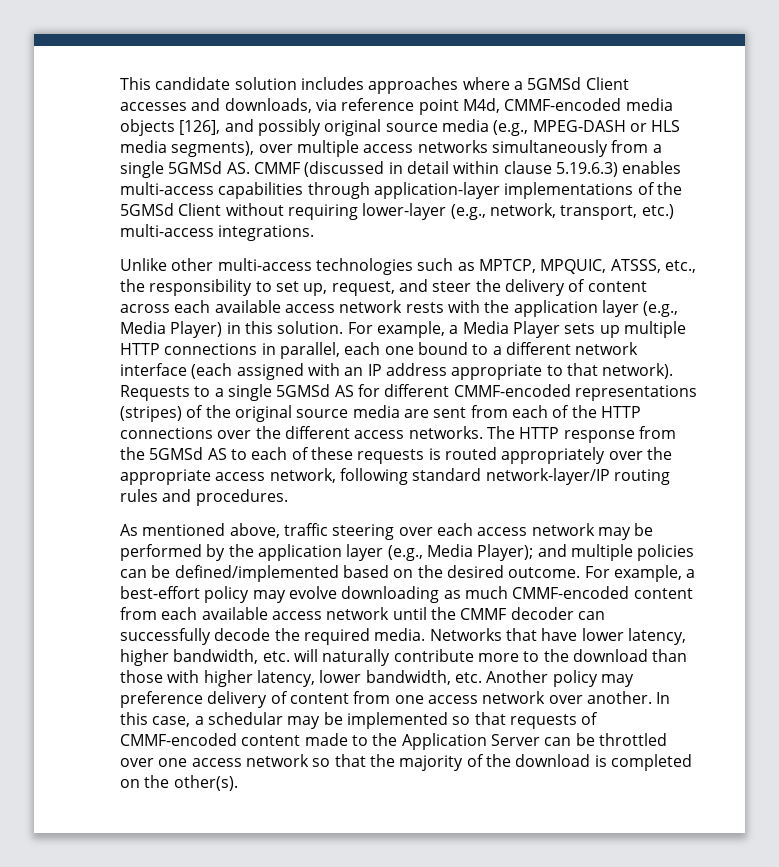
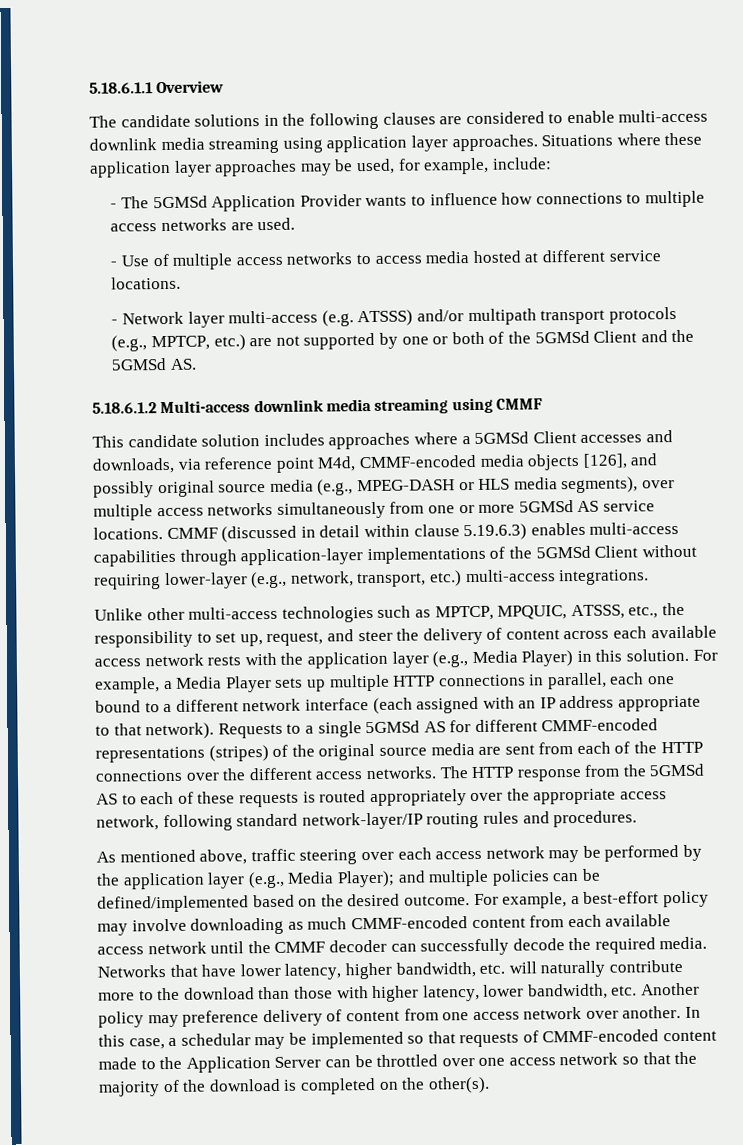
(120, 83) none -> [89,80,225,94] [89,109,709,130] [89,132,703,154] [89,157,552,178] [110,190,705,212] [110,217,296,232] [110,249,661,270] [111,276,182,290] [111,307,677,328] [111,329,695,352] [111,357,198,371] [92,397,543,414] 5.18.6.1.1 Overview // The candidate solutions in the following clauses are considered to enable multi-access downlink media streaming using application layer approaches. Situations where these application layer approaches may be used, for example, include: // - The 5GMSd Application Provider wants to influence how connections to multiple access networks are used. // - Use of multiple access networks to access media hosted at different service locations. // - Network layer multi-access (e.g. ATSSS) and/or multipath transport protocols (e.g., MPTCP, etc.) are not supported by one or both of the 5GMSd Client and the 5GMSd AS. // 5.18.6.1.2 Multi-access downlink media streaming using CMMF //
[652,144,662,153] [120,161,250,178] a single 5GMSd AS. -> [427,500,655,514] [93,527,163,540] one or more 5GMSd AS service locations.
[288,586,337,599] evolve -> [131,918,187,932] involve

